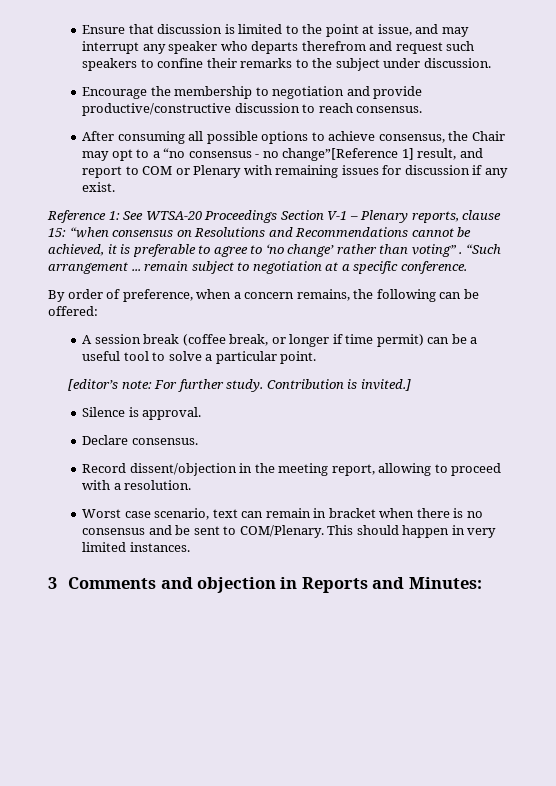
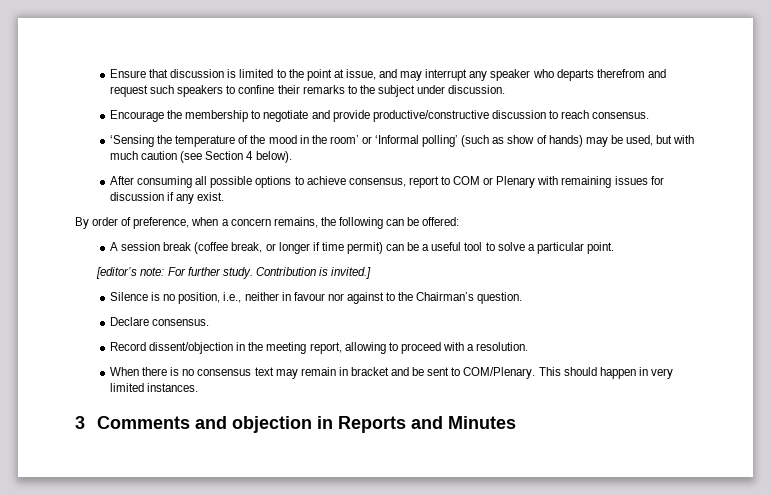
[272,86,345,99] negotiation -> [263,110,309,122] negotiate
(423, 109) none -> [109,135,695,147] [109,151,292,163] // ‘Sensing the temperature of the mood in the room’ or ‘Informal polling’ (such as show of hands) may be used, but with much caution (see Section 4 below).
[448,131,505,141] [82,148,483,161] the Chair may opt to a “no consensus - no change”[Reference 1] result, and -> (406, 182) none
[47,210,502,223] [48,227,472,238] [48,244,501,257] [48,261,467,274] // Reference 1: See WTSA-20 Proceedings Section V-1 – Plenary reports, clause 15: “when consensus on Resolutions and Recommendations cannot be achieved, it is preferable to agree to ‘no change’ rather than voting” . “Such arrangement ... remain subject to negotiation at a specific conference. -> (225, 196) none
[142,407,202,420] approval. -> [163,292,523,304] no position, i.e., neither in favour nor against to the Chairman’s question.
[82,508,483,520] [82,528,146,535] Worst case scenario, text can remain in bracket when there is no consensus -> [109,367,389,379] When there is no consensus text may remain in bracket
[408,577,482,589] Minutes: -> [448,416,517,429] Minutes

